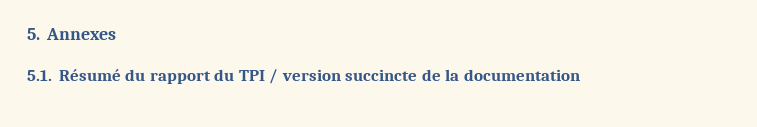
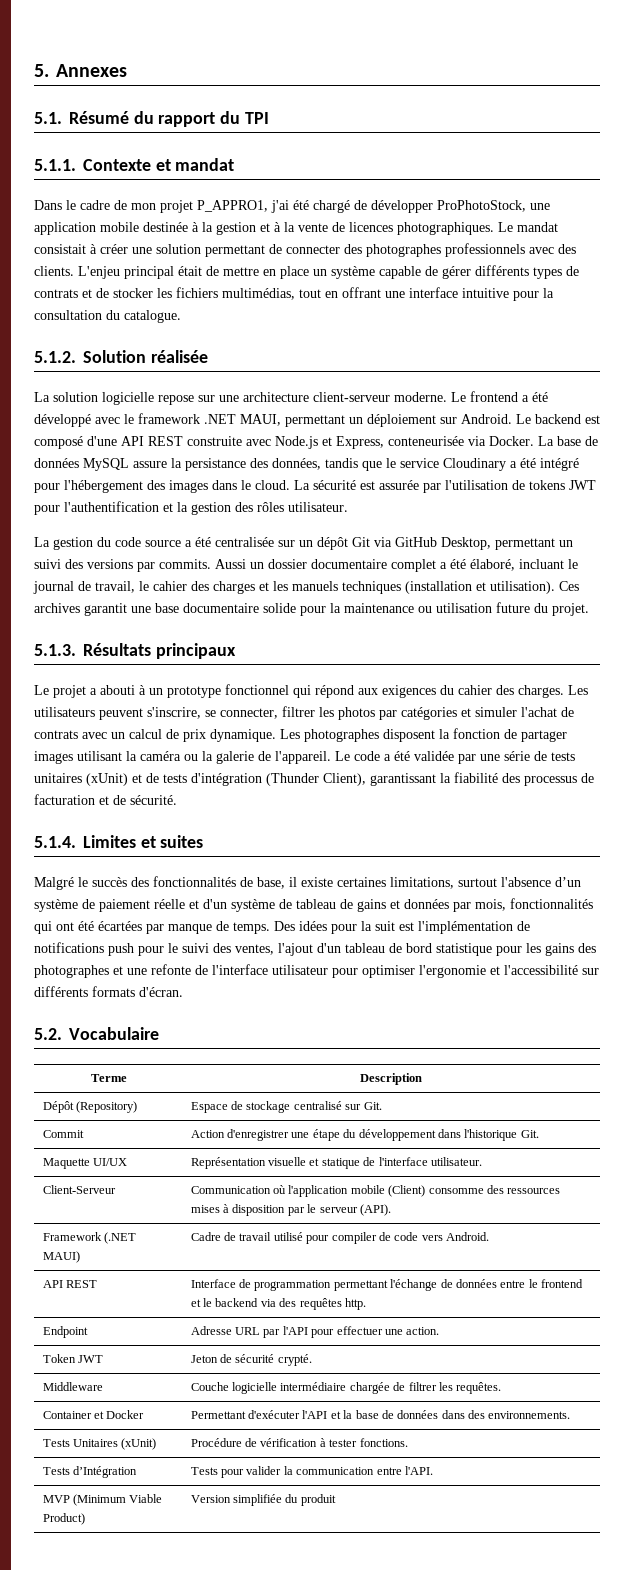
[269,69,580,84] / version succincte de la documentation -> [34,158,235,171] [34,200,550,213] [34,222,558,235] [34,243,576,257] [34,265,579,279] [34,287,554,301] [34,310,181,323] [34,350,208,363] [34,391,548,405] [34,413,600,427] [34,436,598,449] [34,458,579,471] [34,480,596,493] [34,501,348,515] [34,537,573,550] [34,559,578,572] [33,581,579,594] [34,602,589,616] [34,643,236,659] [34,684,588,698] [34,706,574,720] [34,728,567,742] [34,751,575,764] [34,772,594,786] [34,794,177,805] [34,835,204,848] [34,876,581,890] [34,898,593,912] [34,921,530,934] [34,942,596,956] [34,964,599,978] [34,986,183,997] [34,1027,159,1040] [90,1074,127,1082] [360,1073,422,1085] [42,1101,138,1113] [190,1101,382,1113] [42,1130,84,1138] [190,1129,539,1141] [42,1158,128,1169] [190,1157,482,1169] [42,1185,116,1194] [190,1185,561,1197] [190,1204,391,1216] [42,1232,137,1244] [42,1251,80,1263] [190,1232,490,1244] [42,1280,98,1288] [190,1279,584,1291] [190,1298,366,1310] [42,1326,88,1338] [190,1326,440,1338] [42,1354,104,1363] [190,1354,312,1366] [42,1382,103,1391] [190,1382,502,1394] [42,1410,145,1419] [190,1410,571,1419] [42,1438,157,1450] [190,1438,408,1447] [42,1466,138,1478] [190,1466,433,1478] [42,1494,163,1506] [42,1513,85,1525] [190,1494,336,1506] // 5.1.1. Contexte et mandat // Dans le cadre de mon projet P_APPRO1, j'ai été chargé de développer ProPhotoStock, une application mobile destinée à la gestion et à la vente de licences photographiques. Le mandat consistait à créer une solution permettant de connecter des photographes professionnels avec des clients. L'enjeu principal était de mettre en place un système capable de gérer différents types de contrats et de stocker les fichiers multimédias, tout en offrant une interface intuitive pour la consultation du catalogue. // 5.1.2. Solution réalisée // La solution logicielle repose sur une architecture client-serveur moderne. Le frontend a été développé avec le framework .NET MAUI, permettant un déploiement sur Android. Le backend est composé d'une API REST construite avec Node.js et Express, conteneurisée via Docker. La base de données MySQL assure la persistance des données, tandis que le service Cloudinary a été intégré pour l'hébergement des images dans le cloud. La sécurité est assurée par l'utilisation de tokens JWT pour l'authentification et la gestion des rôles utilisateur. // La gestion du code source a été centralisée sur un dépôt Git via GitHub Desktop, permettant un suivi des versions par commits. Aussi un dossier documentaire complet a été élaboré, incluant le journal de travail, le cahier des charges et les manuels techniques (installation et utilisation). Ces archives garantit une base documentaire solide pour la maintenance ou utilisation future du projet. // 5.1.3. Résultats principaux // Le projet a abouti à un prototype fonctionnel qui répond aux exigences du cahier des charges. Les utilisateurs peuvent s'inscrire, se connecter, filtrer les photos par catégories et simuler l'achat de contrats avec un calcul de prix dynamique. Les photographes disposent la fonction de partager images utilisant la caméra ou la galerie de l'appareil. Le code a été validée par une série de tests unitaires (xUnit) et de tests d'intégration (Thunder Client), garantissant la fiabilité des processus de facturation et de sécurité. // 5.1.4. Limites et suites // Malgré le succès des fonctionnalités de base, il existe certaines limitations, surtout l'absence d’un système de paiement réelle et d'un système de tableau de gains et données par mois, fonctionnalités qui ont été écartées par manque de temps. Des idées pour la suit est l'implémentation de notifications push pour le suivi des ventes, l'ajout d'un tableau de bord statistique pour les gains des photographes et une refonte de l'interface utilisateur pour optimiser l'ergonomie et l'accessibilité sur différents formats d'écran. // 5.2. Vocabulaire // Terme | Description // Dépôt (Repository) | Espace de stockage centralisé sur Git. // Commit | Action d'enregistrer une étape du développement dans l'historique Git. // Maquette UI/UX | Représentation visuelle et statique de l'interface utilisateur. // Client-Serveur | Communication où l'application mobile (Client) consomme des ressources mises à disposition par le serveur (API). // Framework (.NET MAUI) | Cadre de travail utilisé pour compiler de code vers Android. // API REST | Interface de programmation permettant l'échange de données entre le frontend et le backend via des requêtes http. // Endpoint | Adresse URL par l'API pour effectuer une action. // Token JWT | Jeton de sécurité crypté. // Middleware | Couche logicielle intermédiaire chargée de filtrer les requêtes. // Container et Docker | Permettant d'exécuter l'API et la base de données dans des environnements. // Tests Unitaires (xUnit) | Procédure de vérification à tester fonctions. // Tests d’Intégration | Tests pour valider la communication entre l'API. // MVP (Minimum Viable Product) | Version simplifiée du produit

